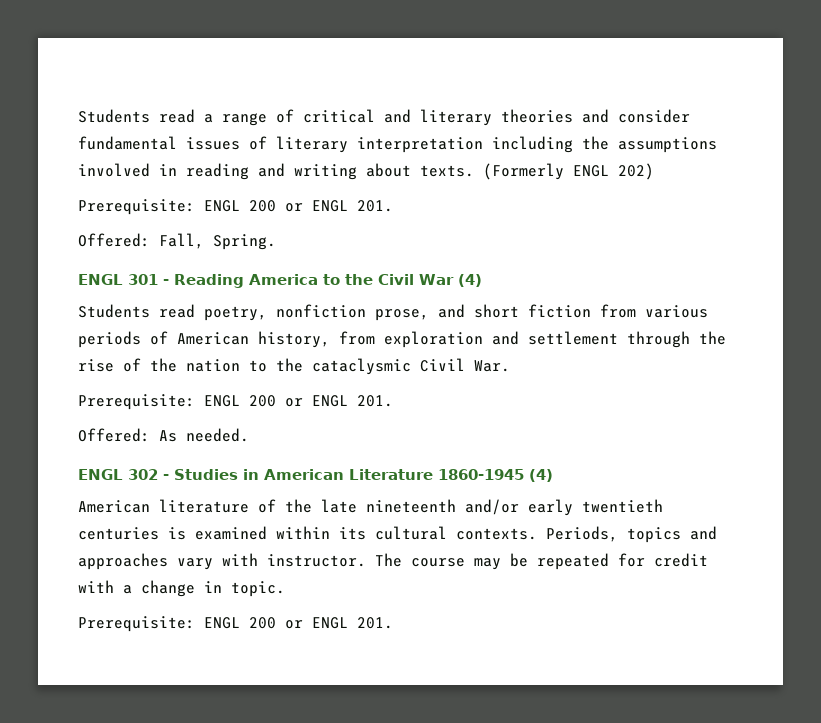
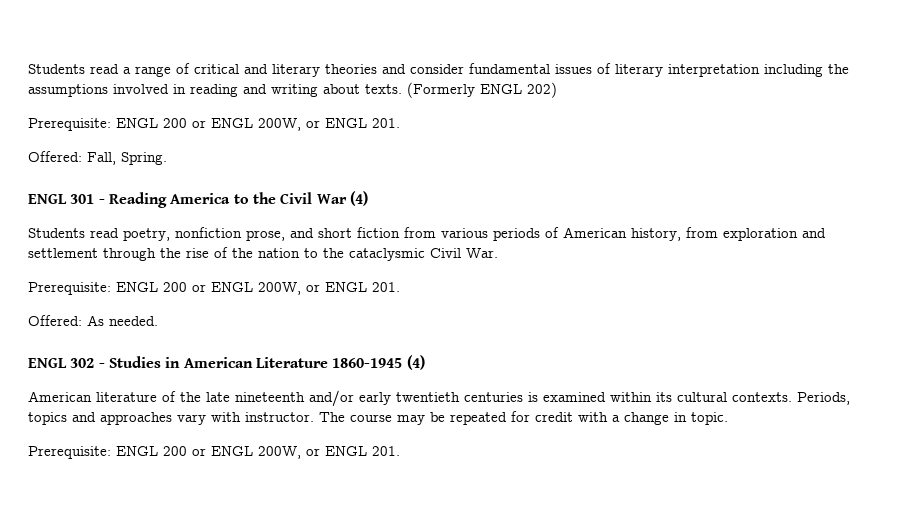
(348, 206) none -> [258,118,367,131] 200W, or ENGL
(348, 401) none -> [258,282,367,295] 200W, or ENGL
(348, 623) none -> [258,446,367,459] 200W, or ENGL

